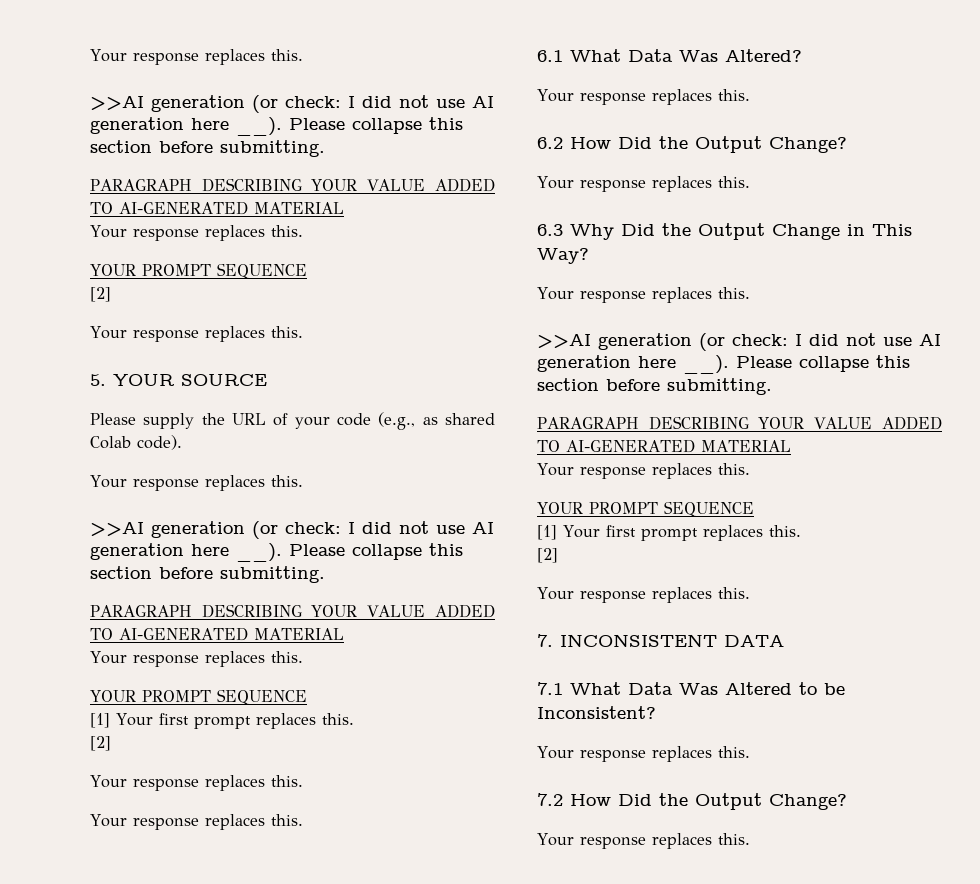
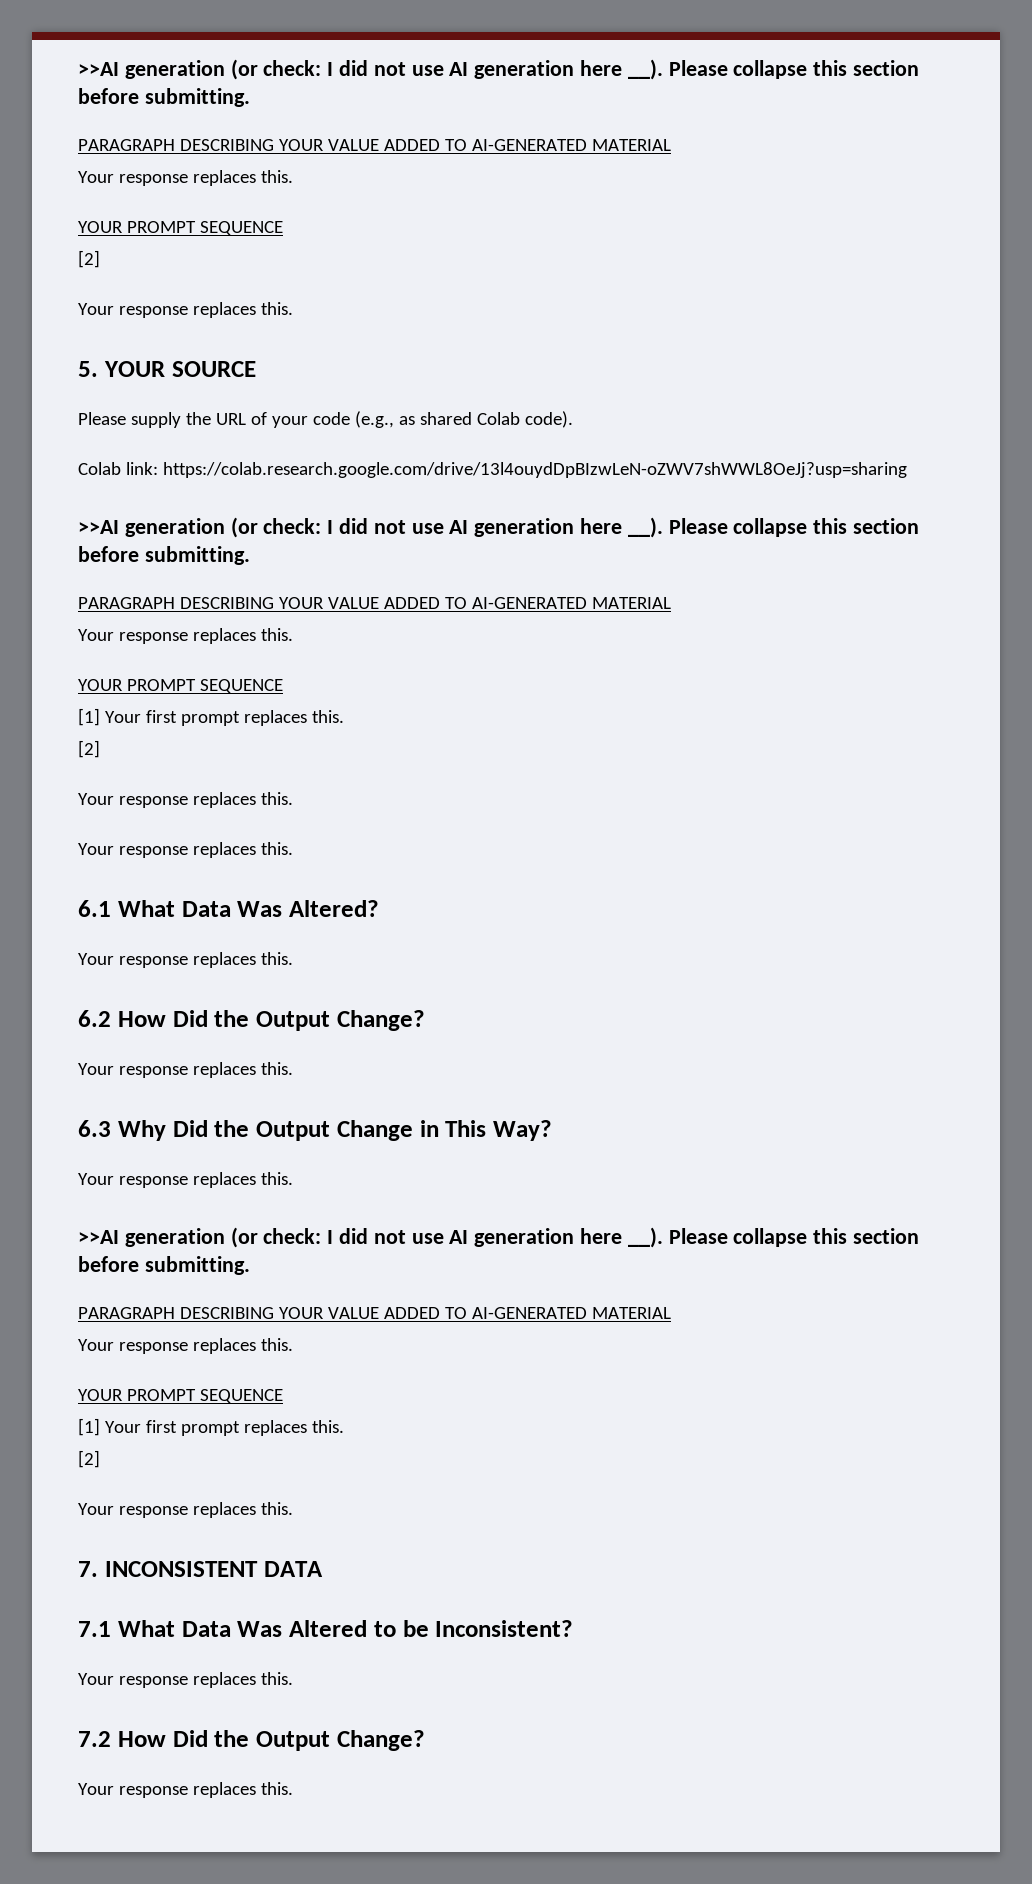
[90,49,303,65] Your response replaces this. // -> (78, 69) none
[90,475,303,491] Your response replaces this. -> [78,462,907,478] Colab link: https://colab.research.google.com/drive/13l4ouydDpBIzwLeN-oZWV7shWWL8OeJj?usp=sharing

